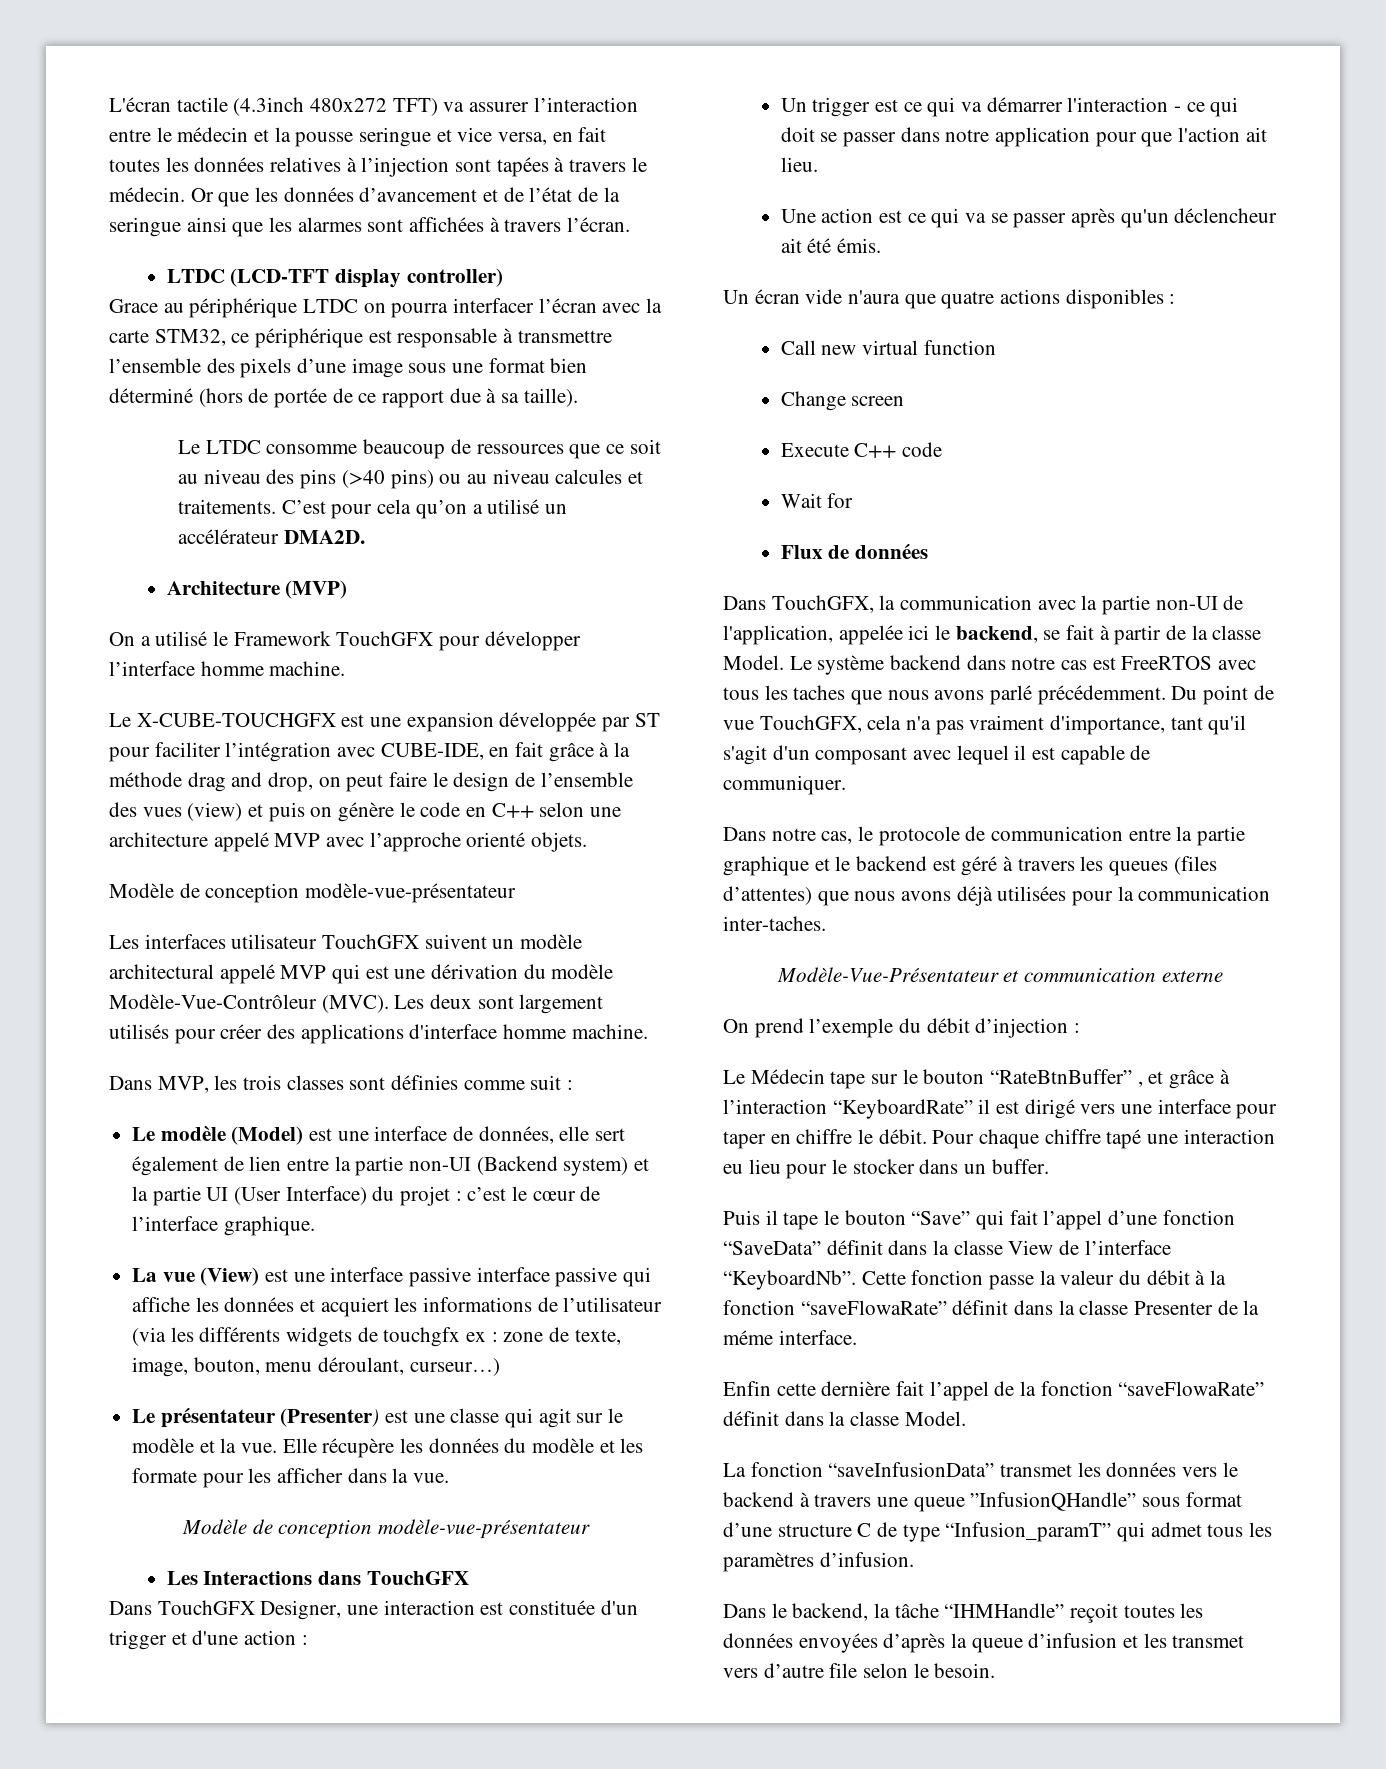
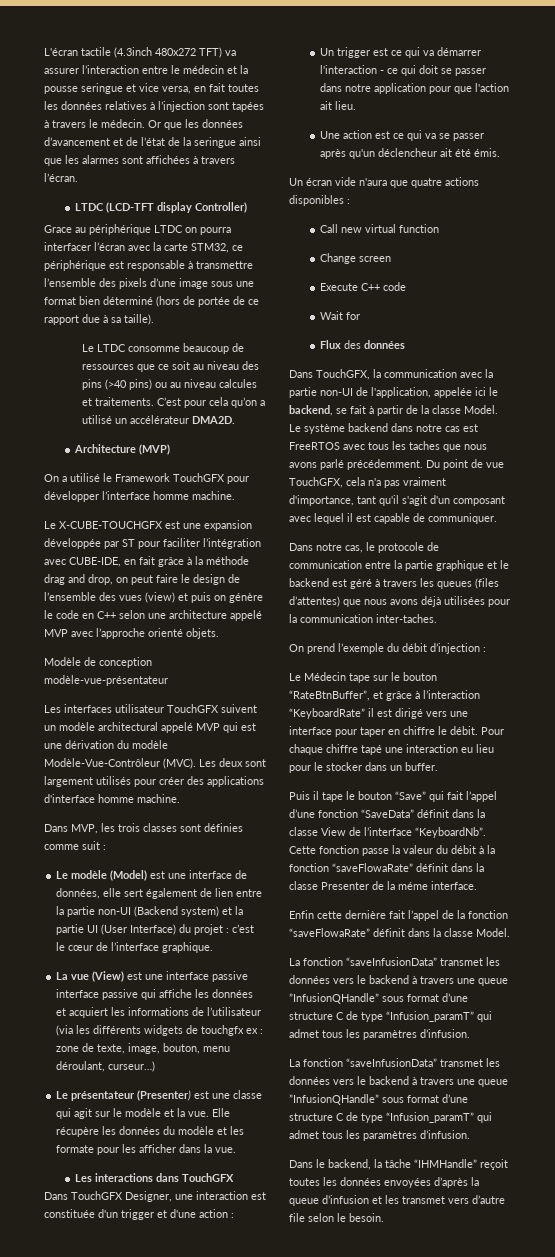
[406,268,503,287] controller) -> [195,202,248,213] Controller)
[181,1519,591,1539] [166,1571,313,1585] // Modèle de conception modèle-vue-présentateur // Les Interactions -> [75,1173,154,1182] // Les interactions
[828,545,850,559] de -> [344,340,362,349] des
[776,967,1223,982] // Modèle-Vue-Présentateur et communication externe -> (437, 618) none
[990,1069,1143,1087] “RateBtnBuffer” , -> [289,690,370,701] “RateBtnBuffer”,
(914, 1559) none -> [289,1058,500,1067] [289,1076,508,1087] [289,1094,468,1105] [289,1112,492,1123] [289,1130,470,1141] // La fonction “saveInfusionData” transmet les données vers le backend à travers une queue ”InfusionQHandle” sous format d’une structure C de type “Infusion_paramT” qui admet tous les paramètres d’infusion.

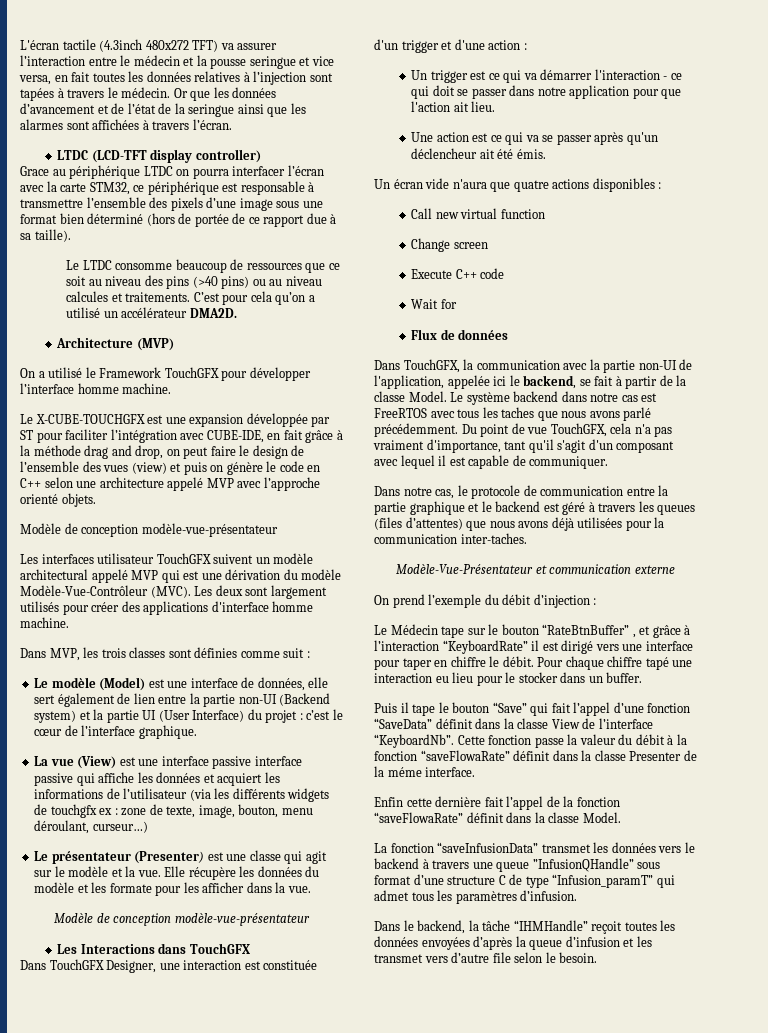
[195,202,248,213] Controller) -> [195,149,261,163] controller)
[75,1173,154,1182] // Les interactions -> [54,913,310,926] [57,944,155,954] // Modèle de conception modèle-vue-présentateur // Les Interactions
[344,340,362,349] des -> [440,329,455,340] de
(437, 618) none -> [396,564,675,574] // Modèle-Vue-Présentateur et communication externe
[289,690,370,701] “RateBtnBuffer”, -> [542,624,636,638] “RateBtnBuffer” ,
[289,1058,500,1067] [289,1076,508,1087] [289,1094,468,1105] [289,1112,492,1123] [289,1130,470,1141] // La fonction “saveInfusionData” transmet les données vers le backend à travers une queue ”InfusionQHandle” sous format d’une structure C de type “Infusion_paramT” qui admet tous les paramètres d’infusion. -> (578, 895) none

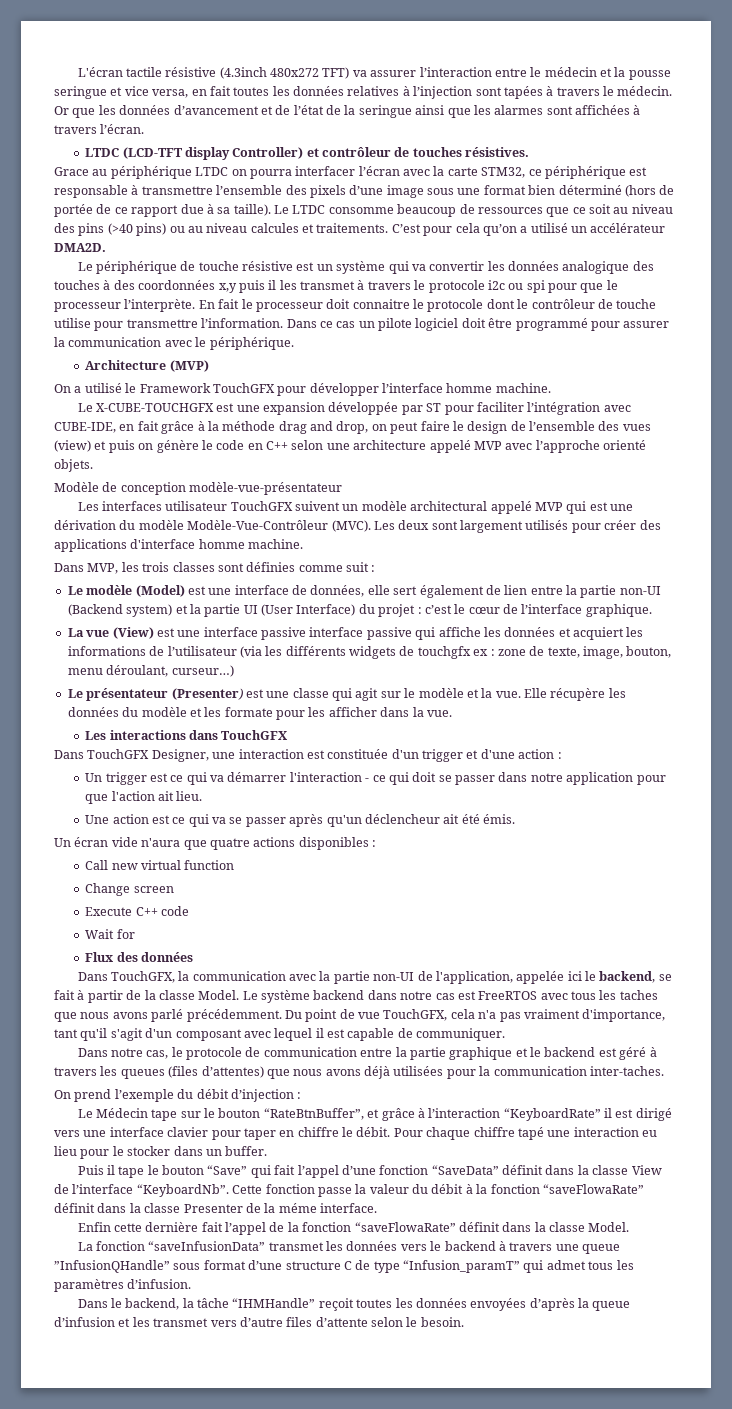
(96, 44) none -> [165,67,217,77] résistive
[195,149,261,163] controller) -> [232,147,530,159] Controller) et contrôleur de touches résistives.
(71, 235) // -> (271, 210) none
(237, 313) none -> [77,261,654,274] [54,280,618,293] [54,299,657,312] [54,318,670,331] [54,337,294,350] // Le périphérique de touche résistive est un système qui va convertir les données analogique des touches à des coordonnées x,y puis il les transmet à travers le protocole i2c ou spi pour que le processeur l’interprète. En fait le processeur doit connaitre le protocole dont le contrôleur de touche utilise pour transmettre l’information. Dans ce cas un pilote logiciel doit être programmé pour assurer la communication avec le périphérique.
[54,913,310,926] [57,944,155,954] // Modèle de conception modèle-vue-présentateur // Les Interactions -> [85,730,186,740] // Les interactions
[440,329,455,340] de -> [116,952,138,962] des
[396,564,675,574] // Modèle-Vue-Présentateur et communication externe -> (664, 1071) none
[542,624,636,638] “RateBtnBuffer” , -> [263,1108,364,1120] “RateBtnBuffer”,
(693, 646) none -> [167,1127,209,1137] clavier
[492,952,511,963] file -> [286,1317,368,1327] files d’attente

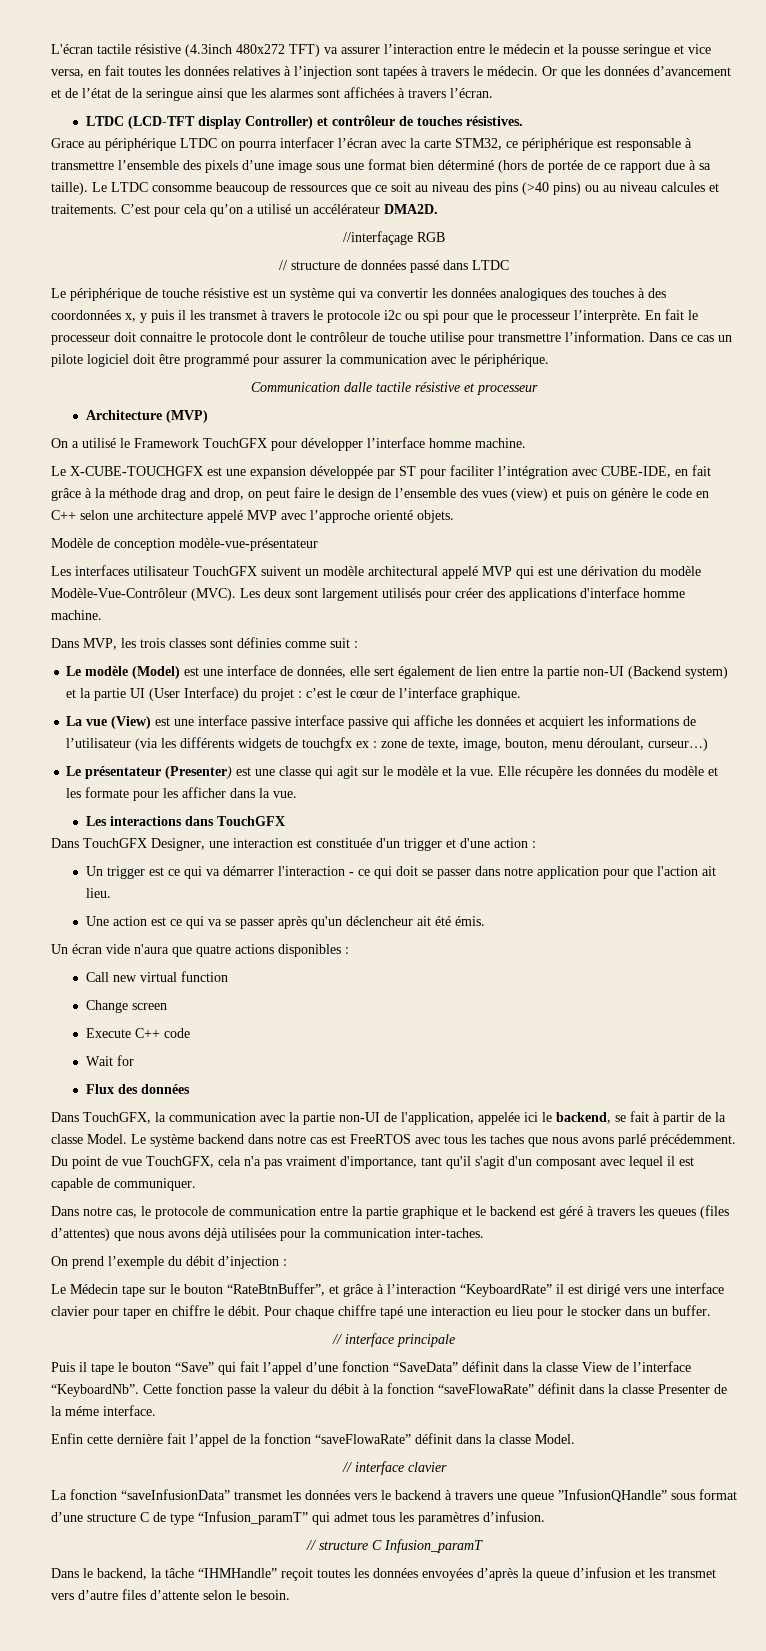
(106, 247) none -> [343,231,445,245] [279,260,509,273] // //interfaçage RGB // // structure de données passé dans LTDC
[562,261,630,274] analogique -> [500,288,566,301] analogiques
[218,283,237,293] x,y -> [125,313,147,323] x, y
(294, 343) none -> [251,382,538,395] // Communication dalle tactile résistive et processeur
(268, 1151) none -> [332,1333,455,1347] // // interface principale
(630, 1227) none -> [341,1461,447,1475] // // interface clavier
(192, 1284) none -> [305,1539,483,1553] // // structure C Infusion_paramT

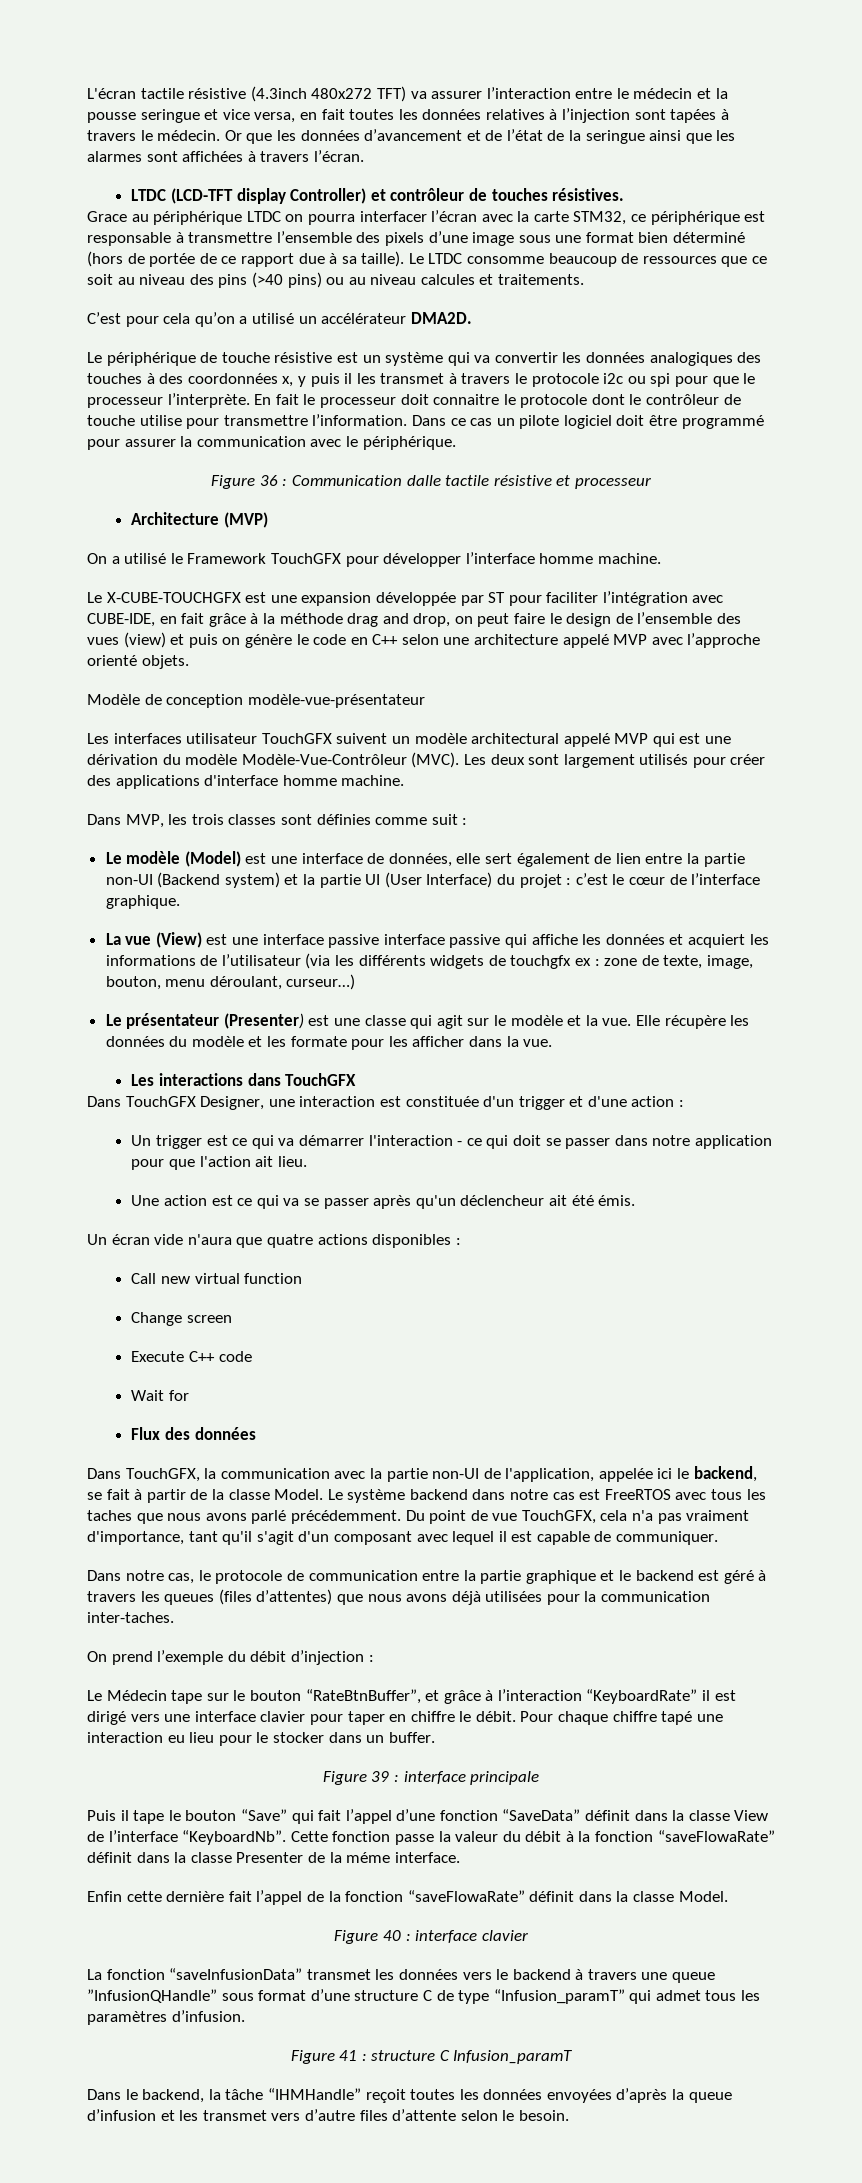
(117, 209) none -> (585, 279) //
[343,231,445,245] [279,260,509,273] // //interfaçage RGB // // structure de données passé dans LTDC -> (472, 318) none
(549, 360) none -> [211,475,288,489] Figure 36 :
[332,1334,342,1344] // -> [322,1771,399,1785] Figure 39 :
[341,1462,352,1472] // -> [334,1930,411,1944] Figure 40 :
[305,1540,316,1550] // -> [290,2050,367,2064] Figure 41 :

